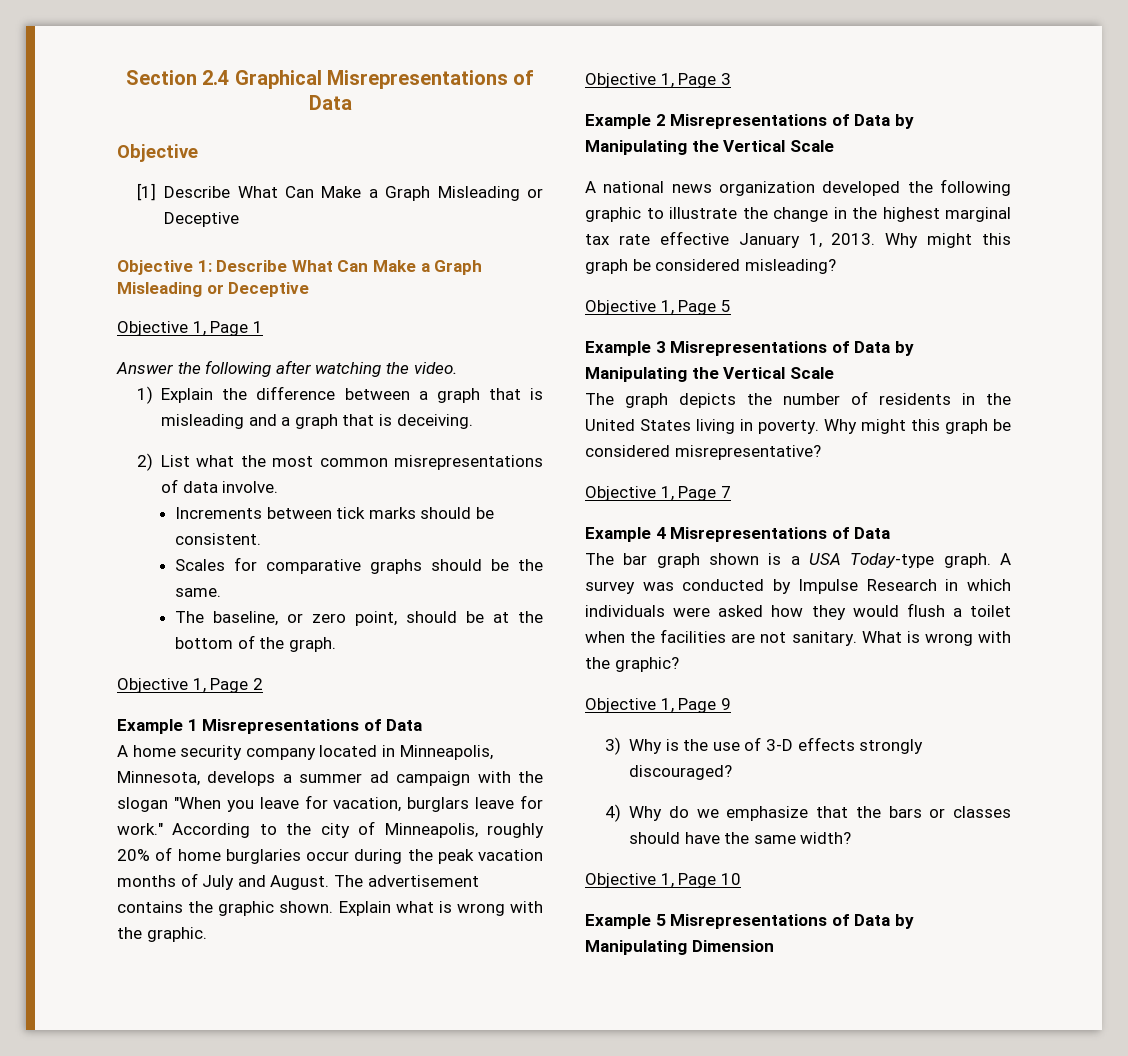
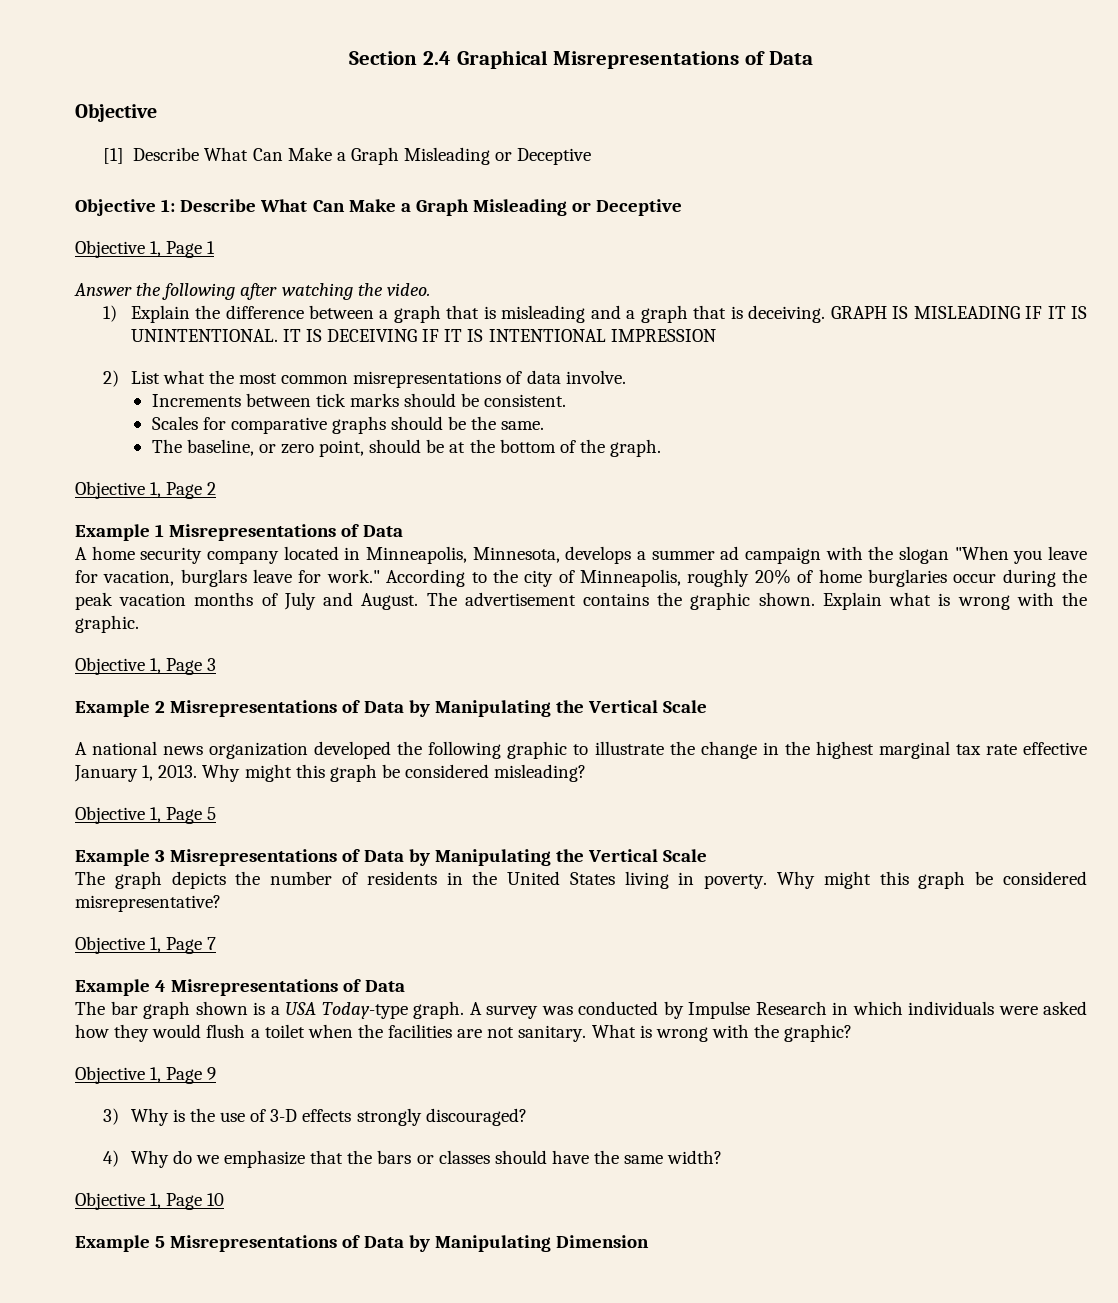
(473, 421) none -> [830,306,1087,319] [130,329,716,342] GRAPH IS MISLEADING IF IT IS UNINTENTIONAL. IT IS DECEIVING IF IT IS INTENTIONAL IMPRESSION

